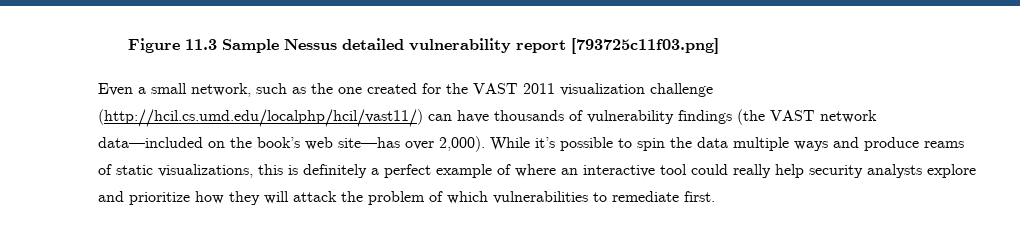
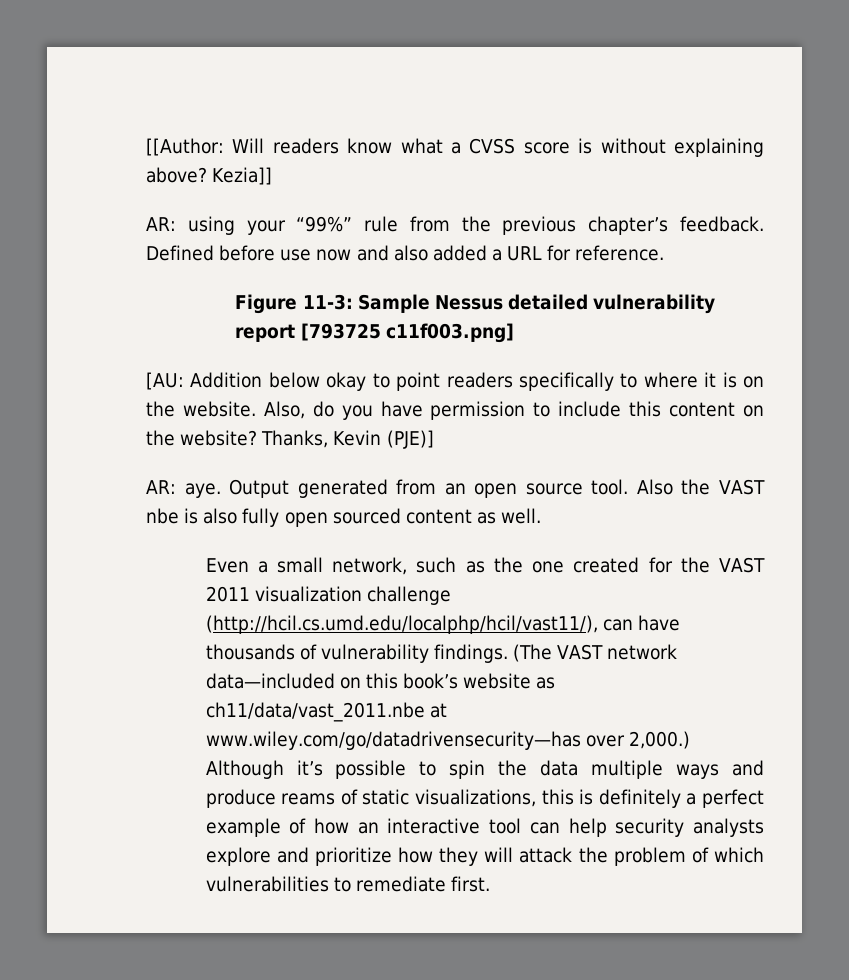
[127,38,217,53] Figure 11.3 -> [146,138,764,157] [146,167,273,185] [146,216,764,235] [146,245,665,261] [235,294,353,314] [[Author: Will readers know what a CVSS score is without explaining above? Kezia]] // AR: using your “99%” rule from the previous chapter’s feedback. Defined before use now and also added a URL for reference. // Figure 11-3:
[570,38,719,54] [793725c11f03.png] -> [300,323,514,343] [146,372,764,391] [146,401,764,420] [146,430,434,449] [146,479,766,498] [146,508,542,527] [793725 c11f003.png] // [AU: Addition below okay to point readers specifically to where it is on the website. Also, do you have permission to include this content on the website? Thanks, Kevin (PJE)] // AR: aye. Output generated from an open source tool. Also the VAST nbe is also fully open sourced content as well.
[98,109,424,127] (http://hcil.cs.umd.edu/localphp/hcil/vast11/) -> [205,615,598,634] (http://hcil.cs.umd.edu/localphp/hcil/vast11/),
[678,109,766,125] findings (the -> [433,644,553,663] findings. (The
[230,136,531,152] the book’s web site—has over 2,000). While -> [365,673,556,689] [205,702,447,722] [205,731,690,750] [205,760,284,779] this book’s website as ch11/data/vast_2011.nbe at www.wiley.com/go/datadrivensecurity—has over 2,000.) Although
[515,164,557,177] where -> [314,818,350,834] how
[691,164,772,178] could really -> [529,822,560,834] can

